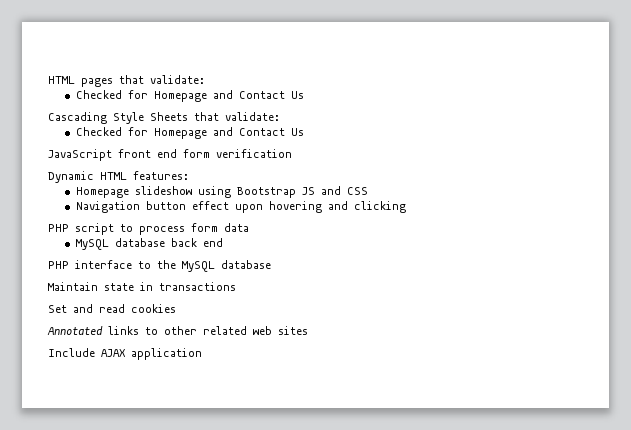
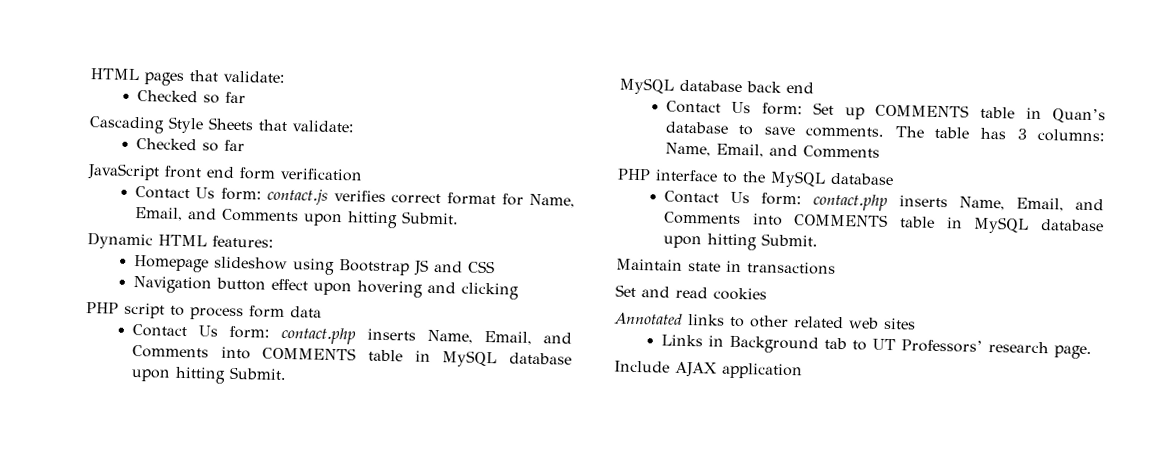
[127,90,304,102] for Homepage and Contact Us -> [202,91,246,104] so far
[127,127,304,139] for Homepage and Contact Us -> [201,139,245,152] so far
(292, 153) none -> [134,185,575,208] [134,206,459,229] // Contact Us form: contact.js verifies correct format for Name, Email, and Comments upon hitting Submit.
[75,238,223,250] MySQL database back end -> [131,323,572,345] [131,344,572,368] [130,366,287,384] [619,77,814,95] [665,100,1106,124] [664,121,1105,143] [664,142,880,159] Contact Us form: contact.php inserts Name, Email, and Comments into COMMENTS table in MySQL database upon hitting Submit. // MySQL database back end // Contact Us form: Set up COMMENTS table in Quan’s database to save comments. The table has 3 columns: Name, Email, and Comments
(271, 264) none -> [663,190,1104,212] [663,211,1104,234] [662,233,818,251] // Contact Us form: contact.php inserts Name, Email, and Comments into COMMENTS table in MySQL database upon hitting Submit.
(308, 330) none -> [660,334,1092,360] // Links in Background tab to UT Professors’ research page.

